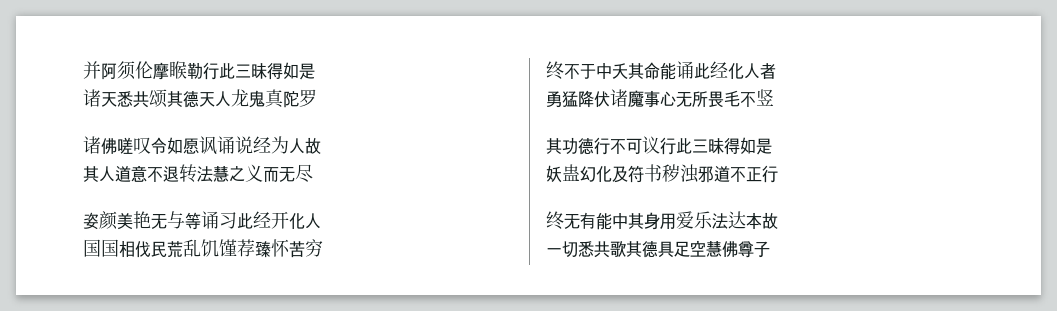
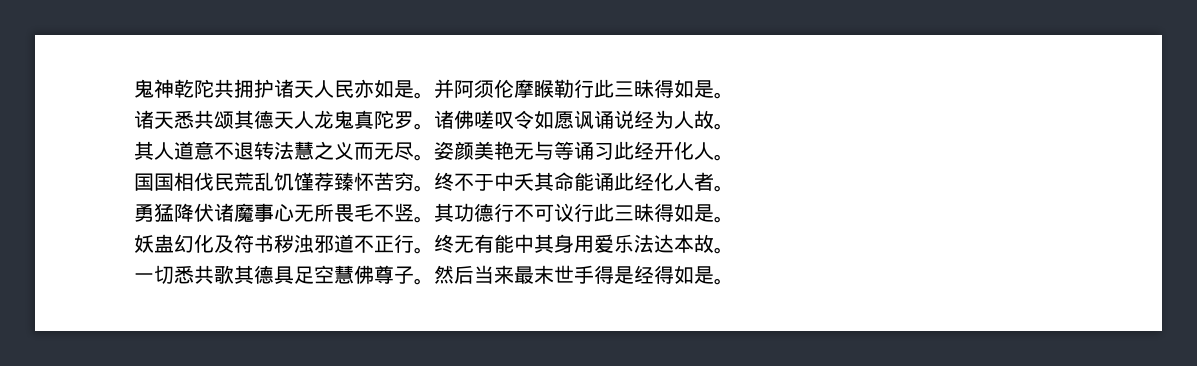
(83, 70) none -> [134,79,434,99] 鬼神乾陀共拥护诸天人民亦如是。
(315, 71) none -> [714,92,734,99] 。
(317, 98) // -> [414,123,434,130] 。
(321, 145) none -> [714,123,734,130] 。
(313, 173) // -> [414,154,434,161] 。
(321, 221) none -> [714,154,734,161] 。
(323, 248) // -> [414,185,434,192] 。
(776, 71) none -> [714,185,734,192] 。
(774, 97) // -> [414,216,434,223] 。
(772, 146) none -> [714,216,734,223] 。
(778, 174) // -> [414,247,434,254] 。
(778, 220) none -> [714,247,734,254] 。
(770, 249) none -> [414,265,734,285] 。然后当来最末世手得是经得如是。

